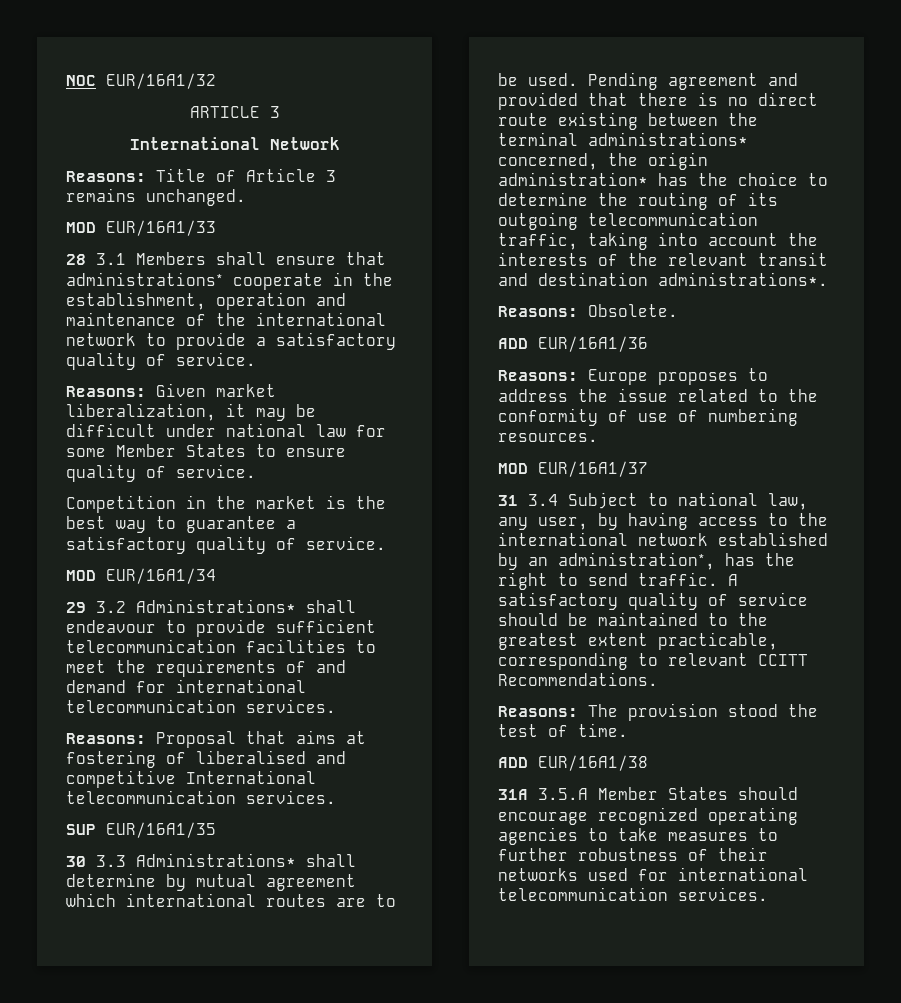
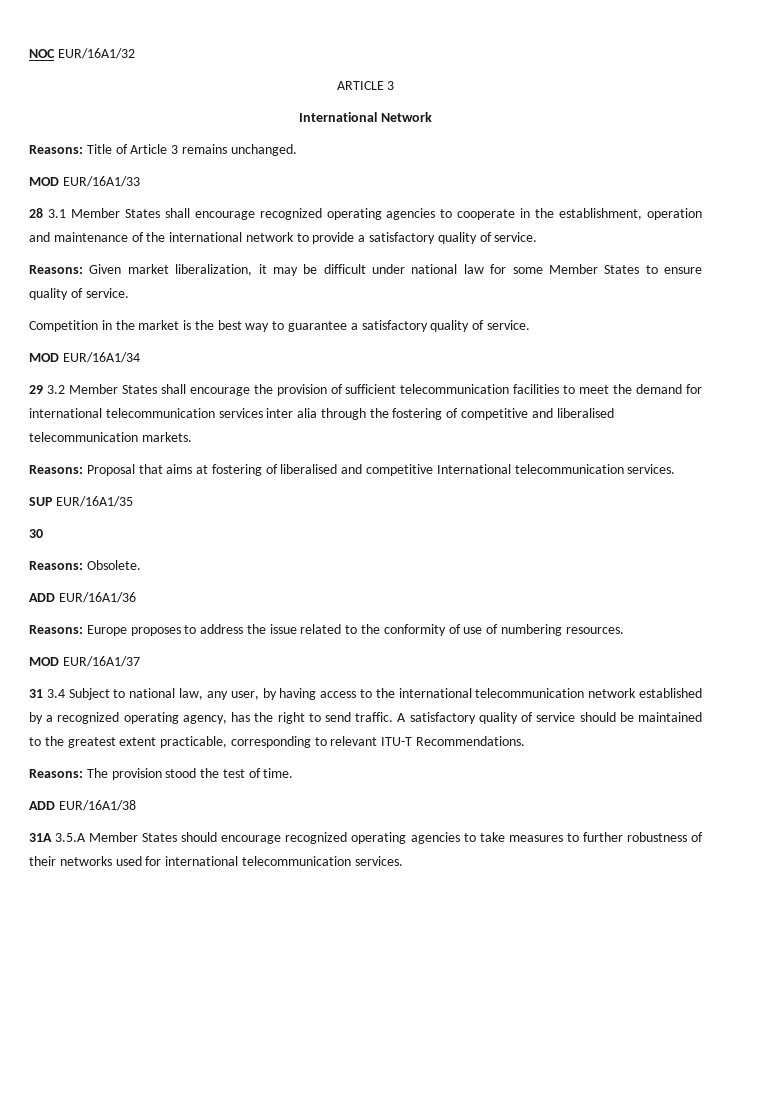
[136,252,386,265] [66,272,223,286] Members shall ensure that administrations* -> [70,208,453,220] Member States shall encourage recognized operating agencies to
[136,599,356,613] [66,619,266,637] Administrations* shall endeavour to provide -> [68,384,343,396] Member States shall encourage the provision of
[156,659,346,677] requirements of and -> (633, 389) none
[246,699,336,713] services. -> [218,408,614,420] [29,432,192,442] services inter alia through the fostering of competitive and liberalised telecommunication markets.
[96,853,356,867] [66,873,356,891] [66,893,396,907] [498,72,798,90] [498,92,818,110] [498,112,758,130] [498,132,748,146] [498,152,708,170] [498,172,828,186] [498,192,778,210] [498,212,758,230] [498,232,818,250] [498,252,828,266] [498,272,828,286] 3.3 Administrations* shall determine by mutual agreement which international routes are to be used. Pending agreement and provided that there is no direct route existing between the terminal administrations* concerned, the origin administration* has the choice to determine the routing of its outgoing telecommunication traffic, taking into account the interests of the relevant transit and destination administrations*. -> (43, 533) none
(628, 539) none -> [475,688,585,698] telecommunication
[528,552,715,570] an administration*, -> [46,712,227,724] a recognized operating agency,
[758,654,808,666] CCITT -> [381,737,413,746] ITU-T

